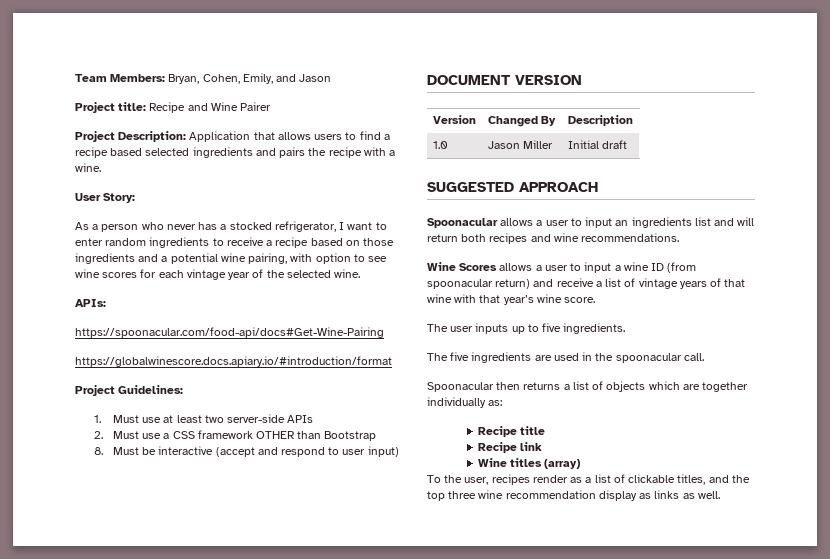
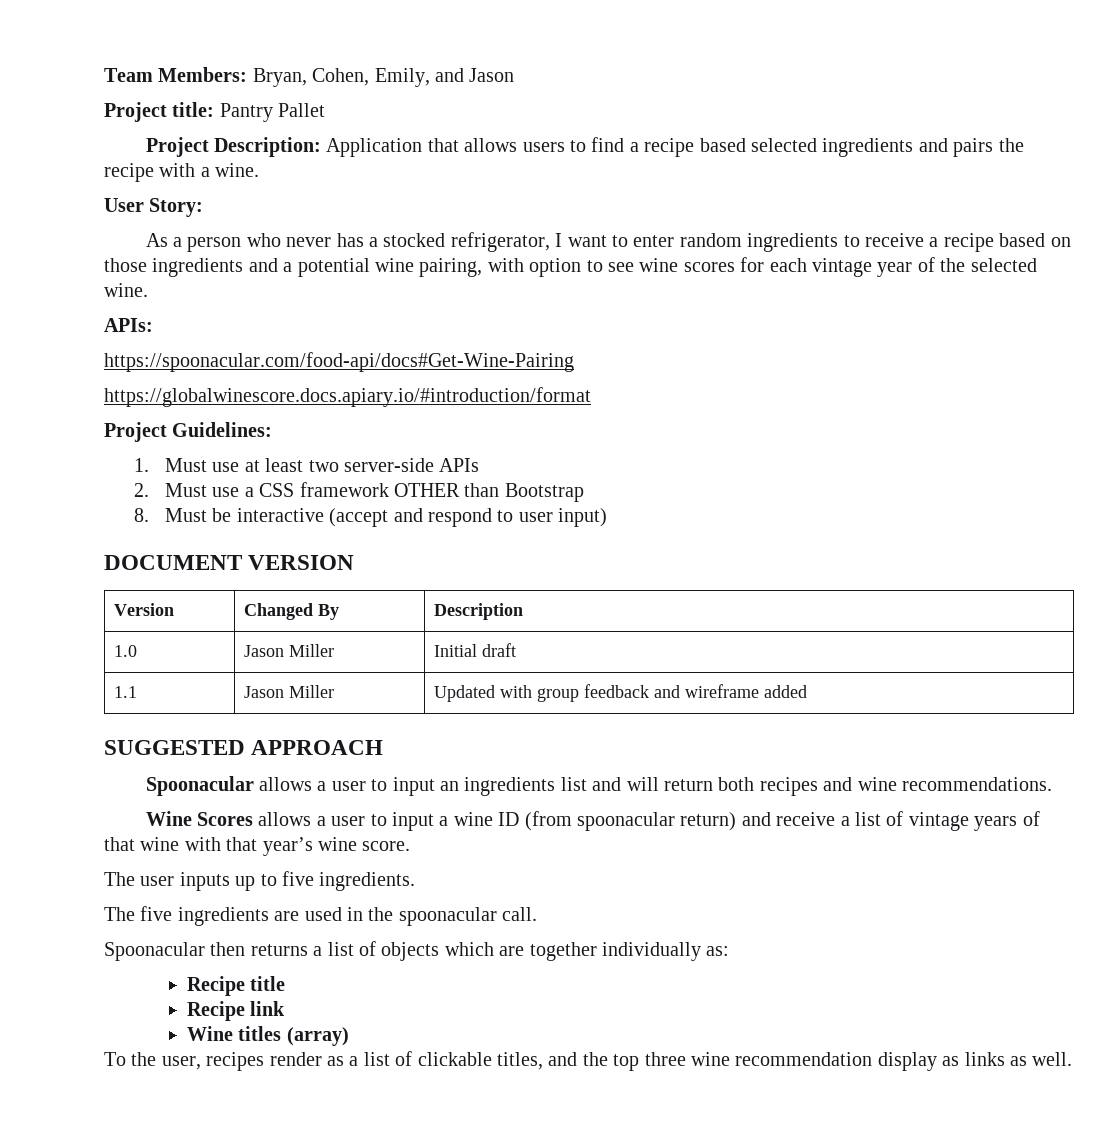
[149,102,272,113] Recipe and Wine Pairer -> [219,103,326,122] Pantry Pallet
(627, 144) none -> [114,686,138,698] [244,685,335,698] [434,684,808,702] // 1.1 | Jason Miller | Updated with group feedback and wireframe added

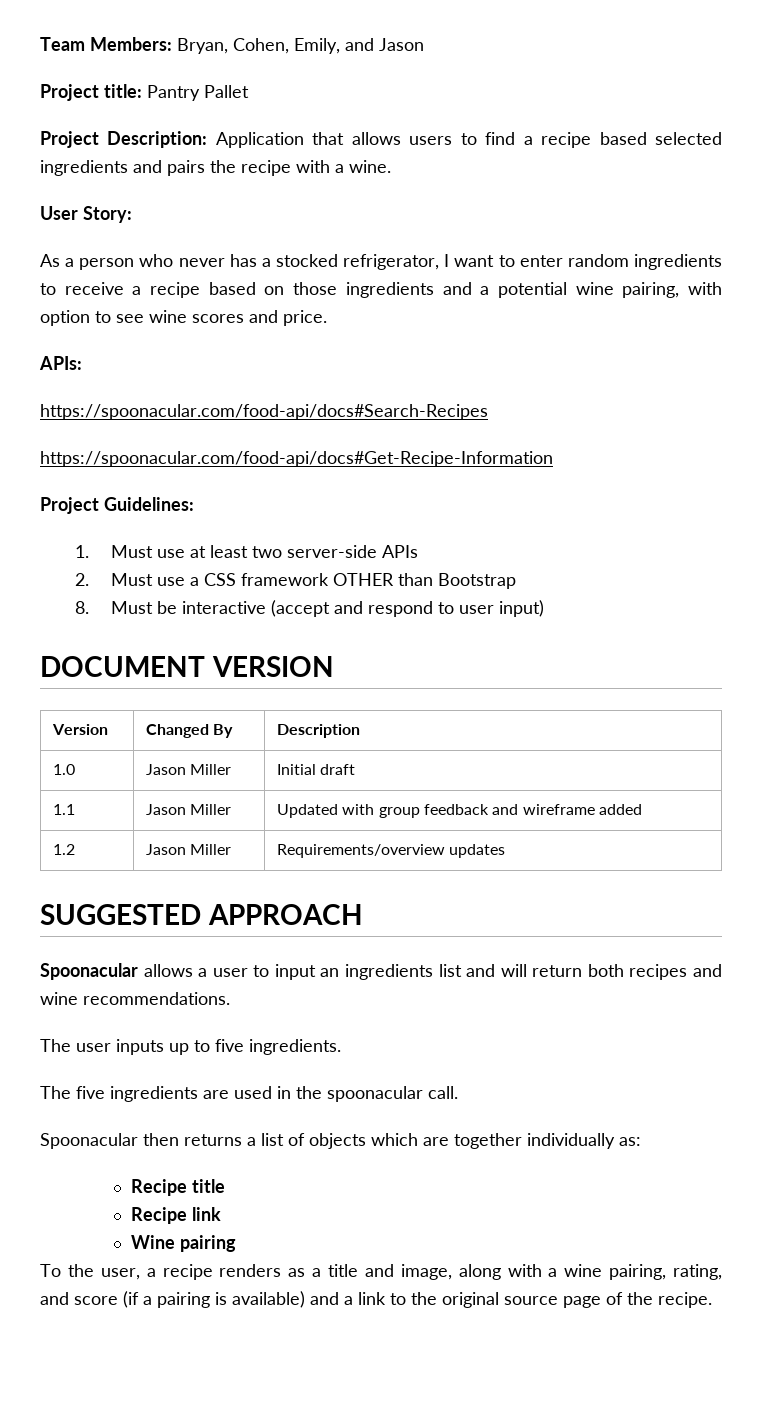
[740,257,1037,277] [104,283,148,297] for each vintage year of the selected wine. -> [249,310,327,326] and price.
[104,352,574,372] [104,387,591,407] https://spoonacular.com/food-api/docs#Get-Wine-Pairing // https://globalwinescore.docs.apiary.io/#introduction/format -> [40,404,488,420] [40,451,553,467] https://spoonacular.com/food-api/docs#Search-Recipes // https://spoonacular.com/food-api/docs#Get-Recipe-Information
(808, 691) none -> [52,844,75,855] [145,844,232,855] [276,844,506,858] // 1.2 | Jason Miller | Requirements/overview updates
[145,811,1040,831] [104,837,411,856] // Wine Scores allows a user to input a wine ID (from spoonacular return) and receive a list of vintage years of that wine with that year’s wine score. -> (230, 998) none
[238,1026,349,1046] titles (array) -> [179,1235,236,1252] pairing
[206,1051,1073,1071] recipes render as a list of clickable titles, and the top three wine recommendation display as links as well. -> [146,1264,722,1280] [40,1291,712,1308] a recipe renders as a title and image, along with a wine pairing, rating, and score (if a pairing is available) and a link to the original source page of the recipe.

